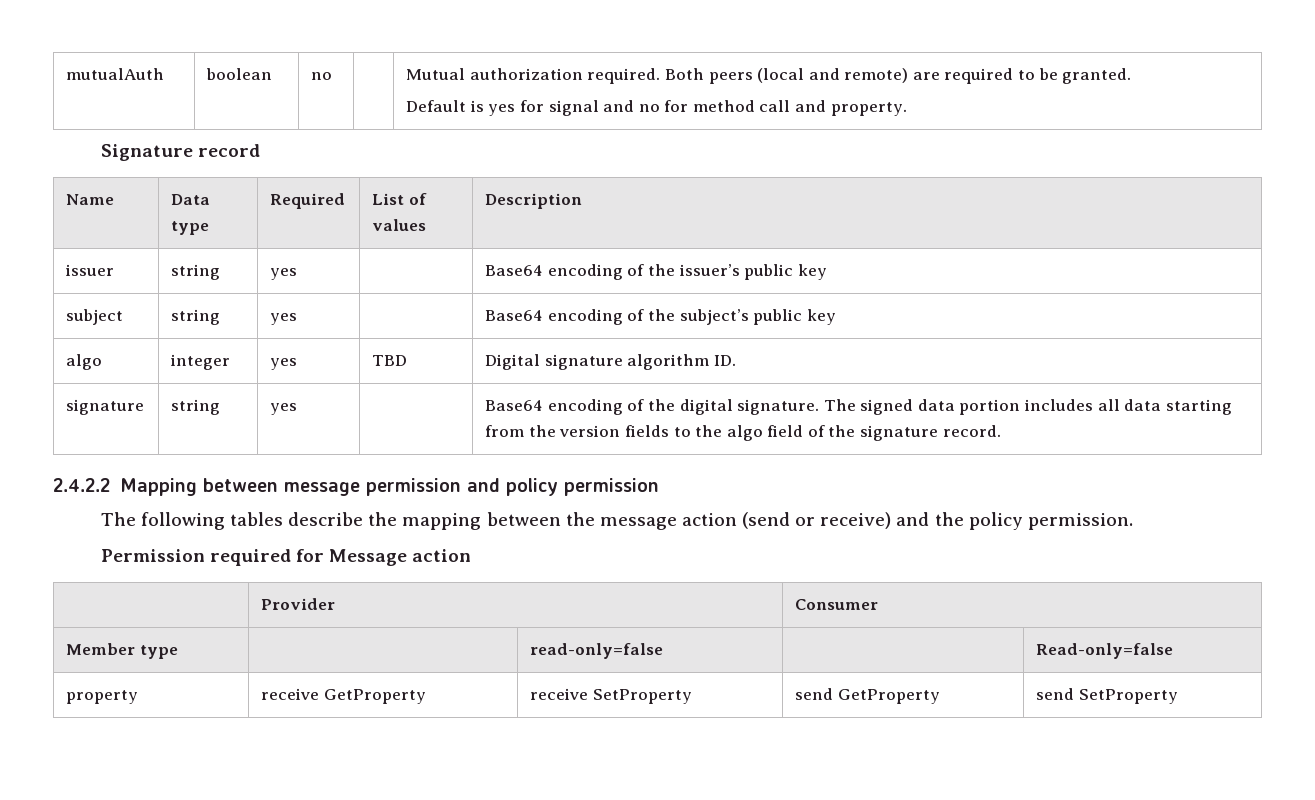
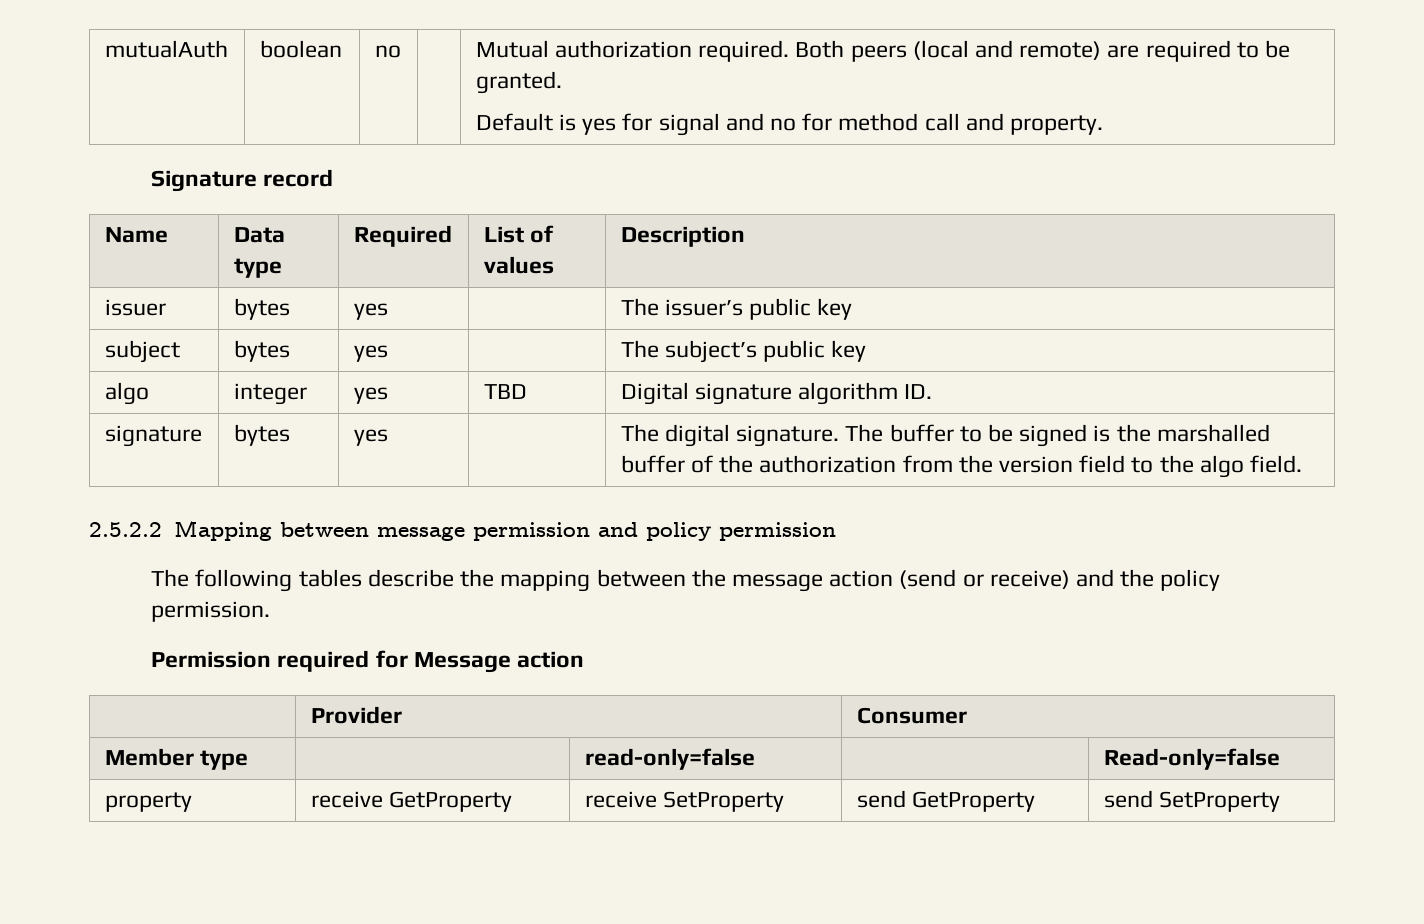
[171,264,221,280] [270,268,298,280] [485,264,675,280] string | yes | | Base64 encoding of the -> [233,298,290,320] [353,303,388,320] [620,298,659,316] bytes | yes | | The
[171,309,221,325] [270,313,298,325] [485,309,675,325] string | yes | | Base64 encoding of the -> [233,340,290,362] [353,345,388,362] [620,340,659,358] bytes | yes | | The
[171,399,221,415] [270,403,298,415] [485,399,1232,415] string | yes | | Base64 encoding of the digital signature. The signed data portion includes all data starting -> [233,424,290,446] [353,429,388,446] [620,424,1270,447] [620,455,897,473] bytes | yes | | The digital signature. The buffer to be signed is the marshalled buffer of the authorization
[624,425,669,437] fields -> [1079,455,1126,473] field
[767,425,1001,441] [53,478,110,492] field of the signature record. // 2.4.2.2 -> [1250,455,1303,473] [89,522,162,537] field. // 2.5.2.2

